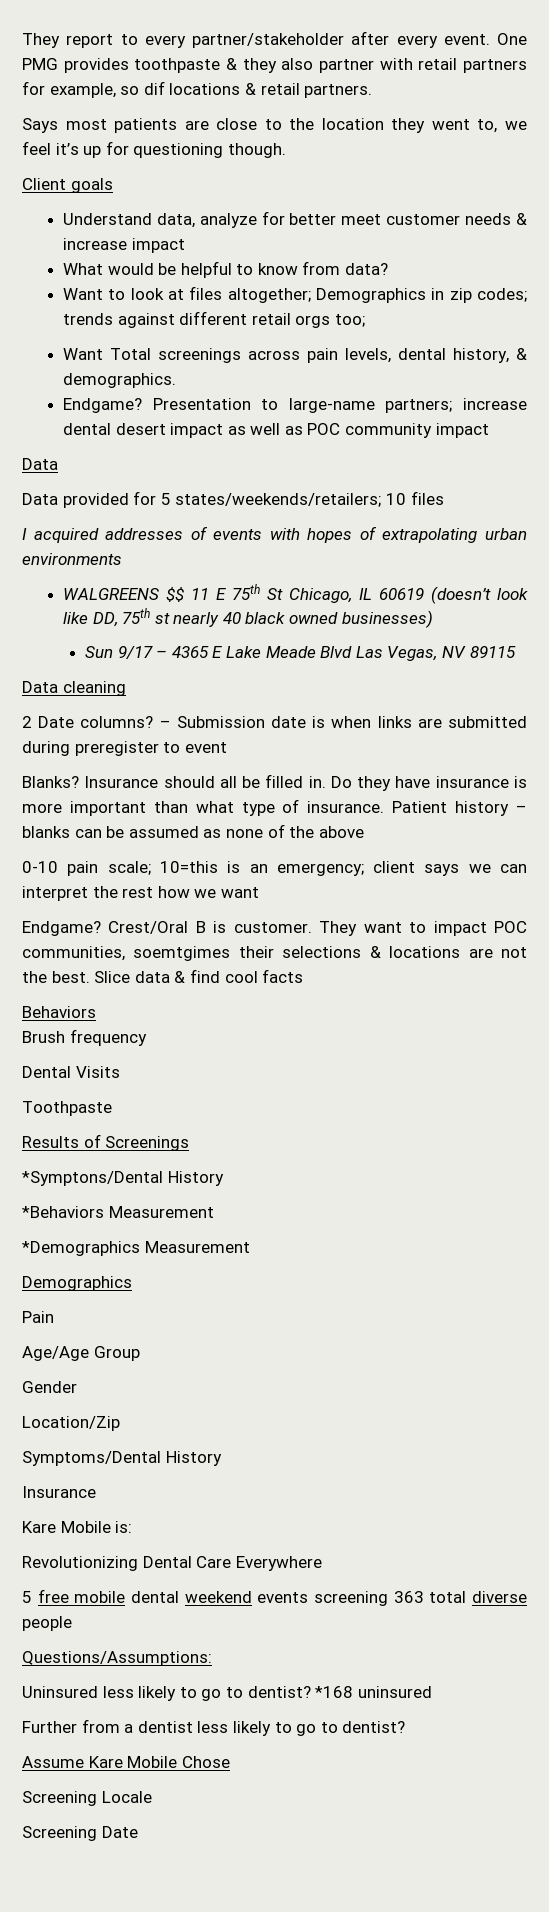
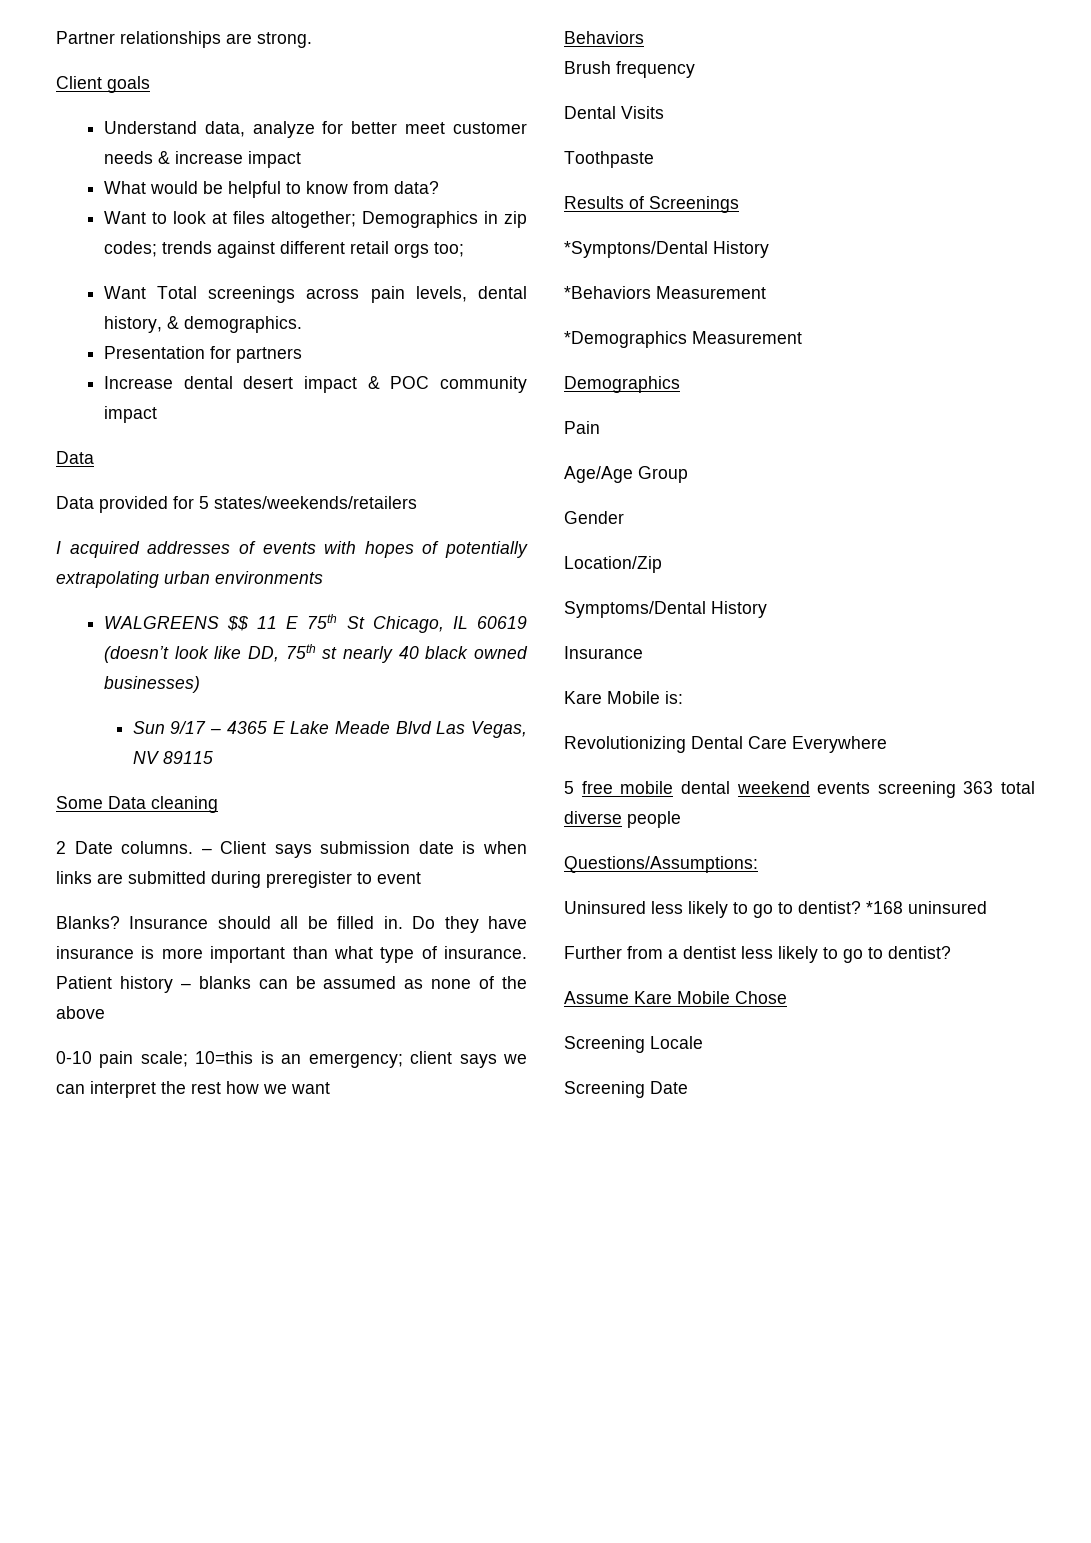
[22,31,527,48] [22,58,527,73] [22,81,373,98] [22,118,527,133] [22,141,286,158] They report to every partner/stakeholder after every event. One PMG provides toothpaste & they also partner with retail partners for example, so dif locations & retail partners. // Says most patients are close to the location they went to, we feel it’s up for questioning though. -> [56,31,312,48] Partner relationships are strong.
[62,398,527,413] [62,423,303,438] Endgame? Presentation to large-name partners; increase dental desert impact as well as -> [103,346,302,363] [103,376,380,393] Presentation for partners // Increase dental desert impact &
[175,491,444,507] states/weekends/retailers; 10 files -> [214,496,417,509] states/weekends/retailers
(377, 533) none -> [445,541,528,558] potentially
(516, 652) none -> [56,796,103,809] Some
[80,716,265,728] columns? – Submission -> [121,841,411,858] columns. – Client says submission
[22,921,528,936] [22,946,527,961] [22,969,304,983] // Endgame? Crest/Oral B is customer. They want to impact POC communities, soemtgimes their selections & locations are not the best. Slice data & find cool facts -> (330, 1088) none

